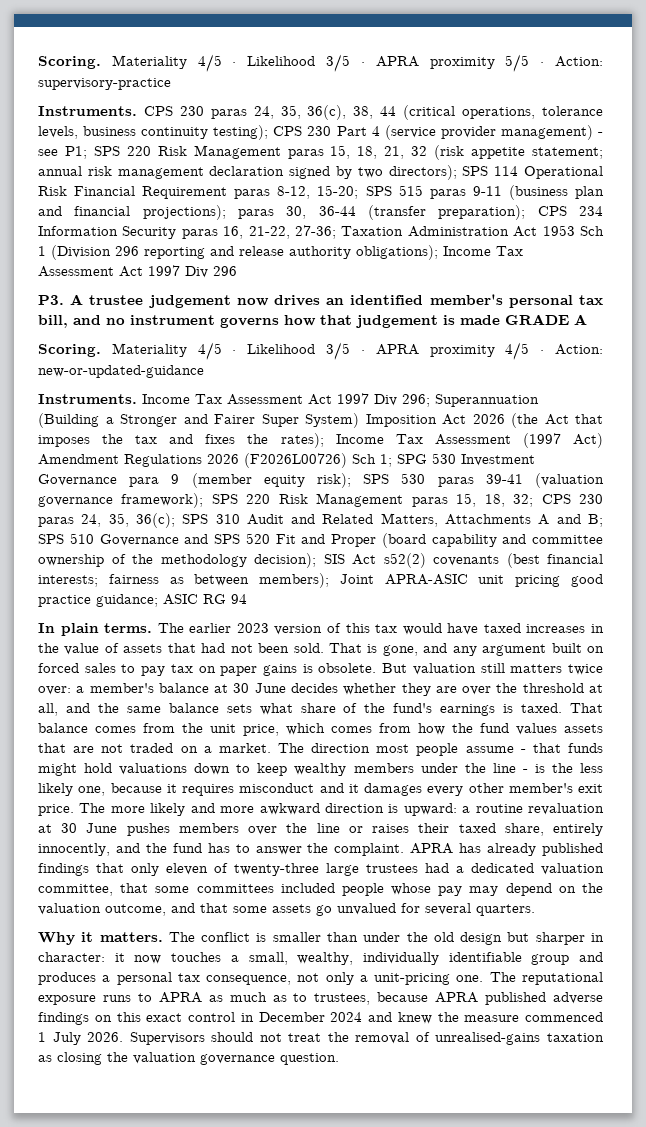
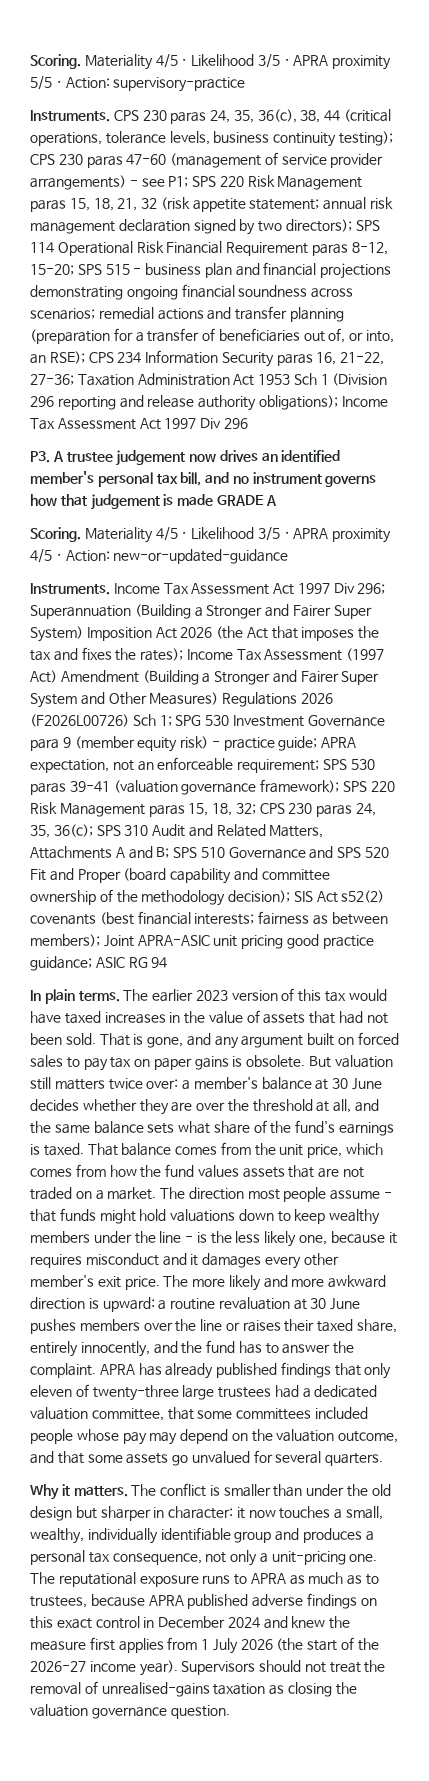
[336,125,593,140] Part 4 (service provider management) -> [86,152,384,168] [30,175,126,190] paras 47-60 (management of service provider arrangements)
[429,185,604,200] [38,205,526,220] paras 9-11 (business plan and financial projections); paras 30, 36-44 (transfer preparation); -> [133,262,392,279] [30,284,354,300] [30,306,344,322] [30,328,395,344] [30,351,85,364] - business plan and financial projections demonstrating ongoing financial soundness across scenarios; remedial actions and transfer planning (preparation for a transfer of beneficiaries out of, or into, an RSE);
(119, 459) none -> [142,670,380,685] [30,692,219,708] (Building a Stronger and Fairer Super System and Other Measures)
[316,473,351,488] risk); -> [180,736,357,751] [30,757,320,773] risk) - practice guide; APRA expectation, not an enforceable requirement;
[525,1012,603,1022] [38,1032,124,1045] commenced 1 July 2026. -> [89,1637,379,1654] [30,1660,178,1676] first applies from 1 July 2026 (the start of the 2026-27 income year).

